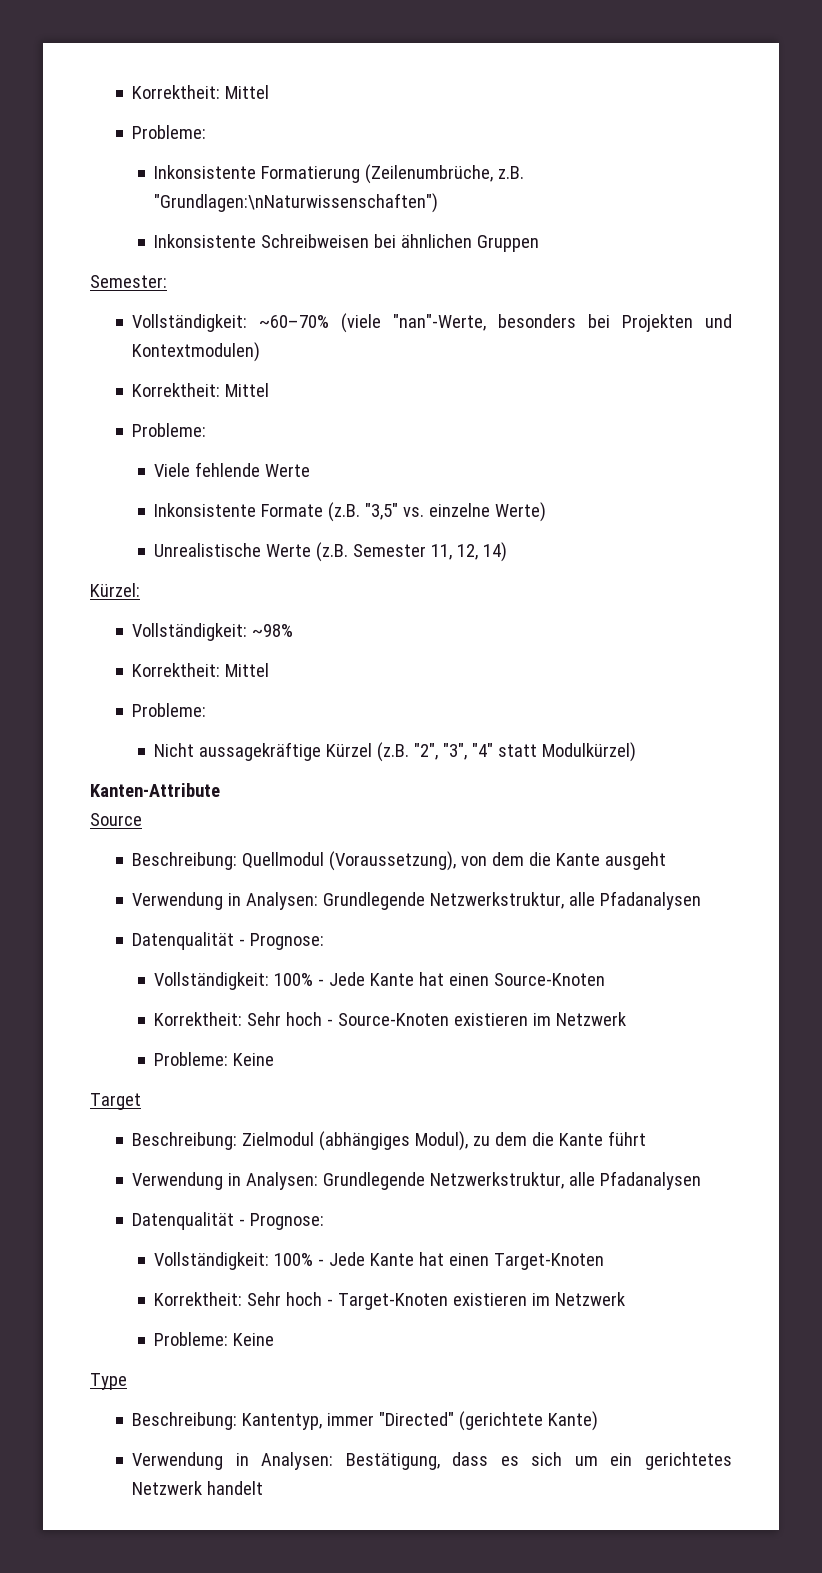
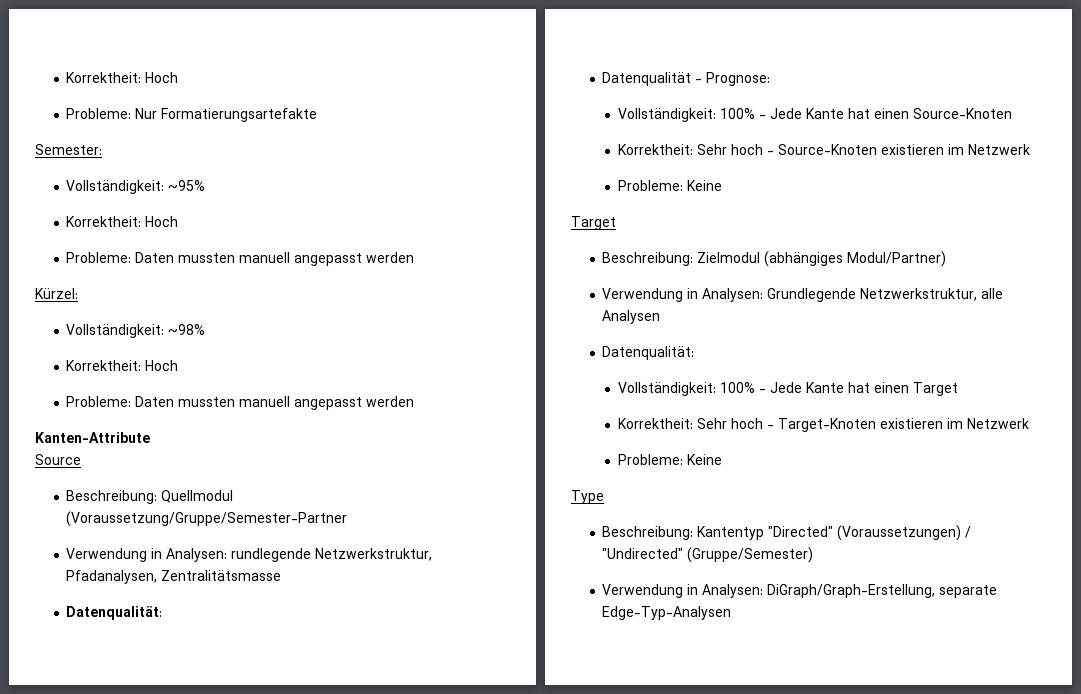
[132,85,270,99] [132,125,207,139] [154,164,525,184] [154,193,439,213] [154,234,540,252] [90,275,167,288] [132,313,732,333] [132,342,261,362] [132,383,270,397] [132,423,207,437] [154,462,311,477] [154,502,547,522] [154,542,508,562] Korrektheit: Mittel // Probleme: // Inkonsistente Formatierung (Zeilenumbrüche, z.B. "Grundlagen:\nNaturwissenschaften") // Inkonsistente Schreibweisen bei ähnlichen Gruppen // Semester: // Vollständigkeit: ~60–70% (viele "nan"-Werte, besonders bei Projekten und Kontextmodulen) // Korrektheit: Mittel // Probleme: // Viele fehlende Werte // Inkonsistente Formate (z.B. "3,5" vs. einzelne Werte) // Unrealistische Werte (z.B. Semester 11, 12, 14) -> [66,72,179,83] [66,108,318,122] [35,144,102,155] [66,180,206,194] [66,216,179,227] [66,252,415,266] Korrektheit: Hoch // Probleme: Nur Formatierungsartefakte // Semester: // Vollständigkeit: ~95% // Korrektheit: Hoch // Probleme: Daten mussten manuell angepasst werden
[225,663,270,677] [132,703,207,717] [154,742,637,762] [90,783,220,797] [90,813,142,826] [132,851,667,871] [132,891,702,910] Mittel // Probleme: // Nicht aussagekräftige Kürzel (z.B. "2", "3", "4" statt Modulkürzel) // Kanten-Attribute // Source // Beschreibung: Quellmodul (Voraussetzung), von dem die Kante ausgeht // Verwendung in Analysen: Grundlegende Netzwerkstruktur, alle Pfadanalysen -> [145,360,179,371] [66,396,415,410] [35,432,150,443] [35,454,81,465] [66,490,234,504] [66,511,348,527] [66,548,433,562] [66,570,282,584] [66,606,163,620] Hoch // Probleme: Daten mussten manuell angepasst werden // Kanten-Attribute // Source // Beschreibung: Quellmodul (Voraussetzung/Gruppe/Semester-Partner // Verwendung in Analysen: rundlegende Netzwerkstruktur, Pfadanalysen, Zentralitätsmasse // Datenqualität:
[415,1131,647,1151] [132,1171,702,1190] [132,1212,325,1230] [154,1252,605,1270] Modul), zu dem die Kante führt // Verwendung in Analysen: Grundlegende Netzwerkstruktur, alle Pfadanalysen // Datenqualität - Prognose: // Vollständigkeit: 100% - Jede Kante hat einen Target-Knoten -> [847,251,947,267] [602,288,1004,302] [602,310,661,324] [602,346,695,360] [618,382,959,396] Modul/Partner) // Verwendung in Analysen: Grundlegende Netzwerkstruktur, alle Analysen // Datenqualität: // Vollständigkeit: 100% - Jede Kante hat einen Target
[242,1411,599,1431] [132,1452,732,1470] [132,1481,264,1495] Kantentyp, immer "Directed" (gerichtete Kante) // Verwendung in Analysen: Bestätigung, dass es sich um ein gerichtetes Netzwerk handelt -> [697,525,972,541] [602,547,814,563] [602,584,998,598] [602,606,732,620] Kantentyp "Directed" (Voraussetzungen) / "Undirected" (Gruppe/Semester) // Verwendung in Analysen: DiGraph/Graph-Erstellung, separate Edge-Typ-Analysen

